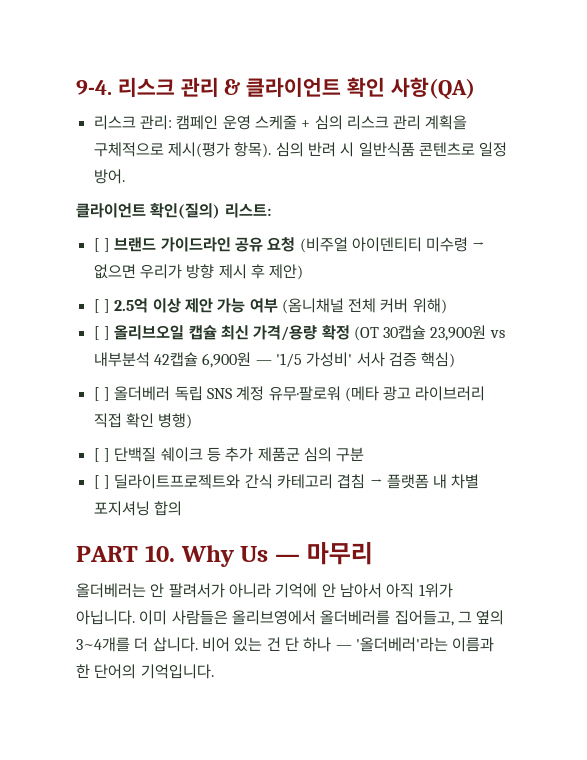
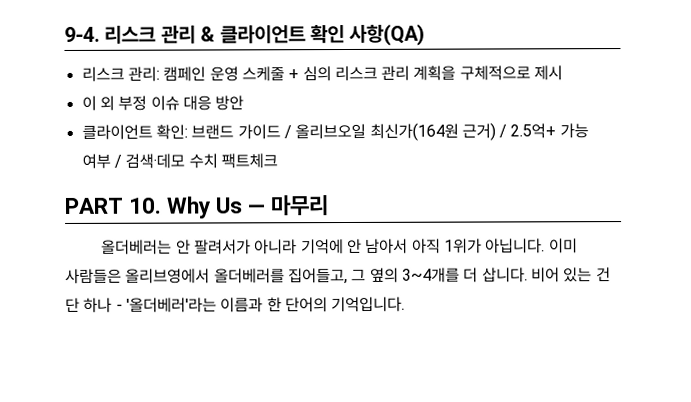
[167,142,508,158] [93,169,125,184] [76,203,271,219] [93,237,486,253] [93,264,304,280] [93,298,447,314] [93,325,505,341] [93,352,456,368] [93,386,486,402] [93,413,193,429] [93,447,365,462] [93,474,480,489] [93,501,182,516] 제시(평가 항목). 심의 반려 시 일반식품 콘텐츠로 일정 방어. // 클라이언트 확인(질의) 리스트: // [ ] 브랜드 가이드라인 공유 요청 (비주얼 아이덴티티 미수령 → 없으면 우리가 방향 제시 후 제안) // [ ] 2.5억 이상 제안 가능 여부 (옴니채널 전체 커버 위해) // [ ] 올리브오일 캡슐 최신 가격/용량 확정 (OT 30캡슐 23,900원 vs 내부분석 42캡슐 6,900원 — '1/5 가성비' 서사 검증 핵심) // [ ] 올더베러 독립 SNS 계정 유무·팔로워 (메타 광고 라이브러리 직접 확인 병행) // [ ] 단백질 쉐이크 등 추가 제품군 심의 구분 // [ ] 딜라이트프로젝트와 간식 카테고리 겹침 → 플랫폼 내 차별 포지셔닝 합의 -> [534,65,564,81] [81,95,245,111] [81,122,589,141] [81,153,278,169] 제시 // 이 외 부정 이슈 대응 방안 // 클라이언트 확인: 브랜드 가이드 / 올리브오일 최신가(164원 근거) / 2.5억+ 가능 여부 / 검색·데모 수치 팩트체크
[335,645,352,650] — -> [115,303,123,311] -

